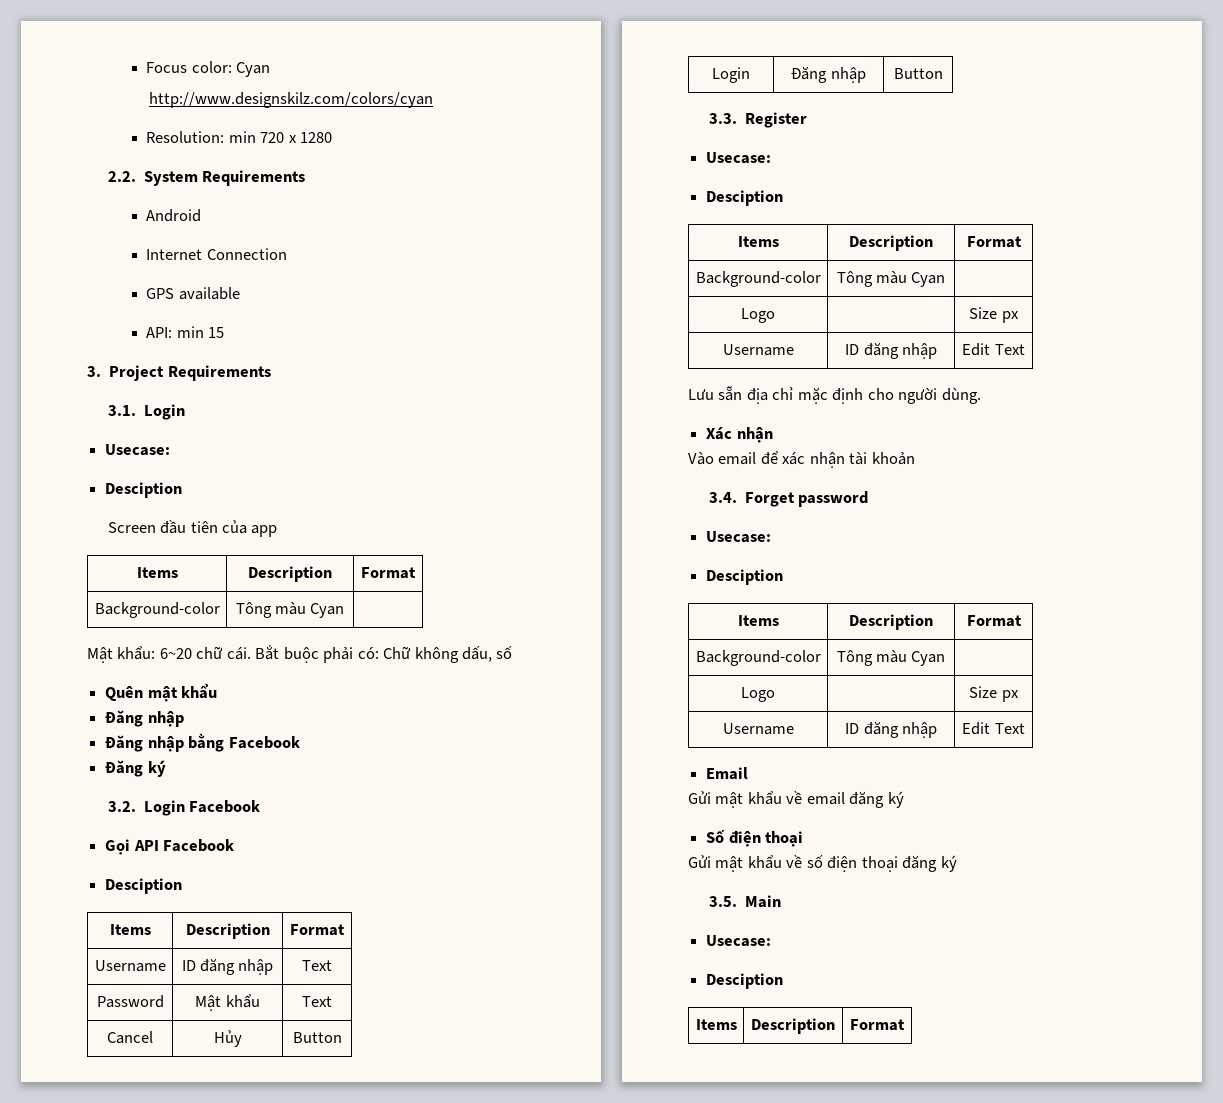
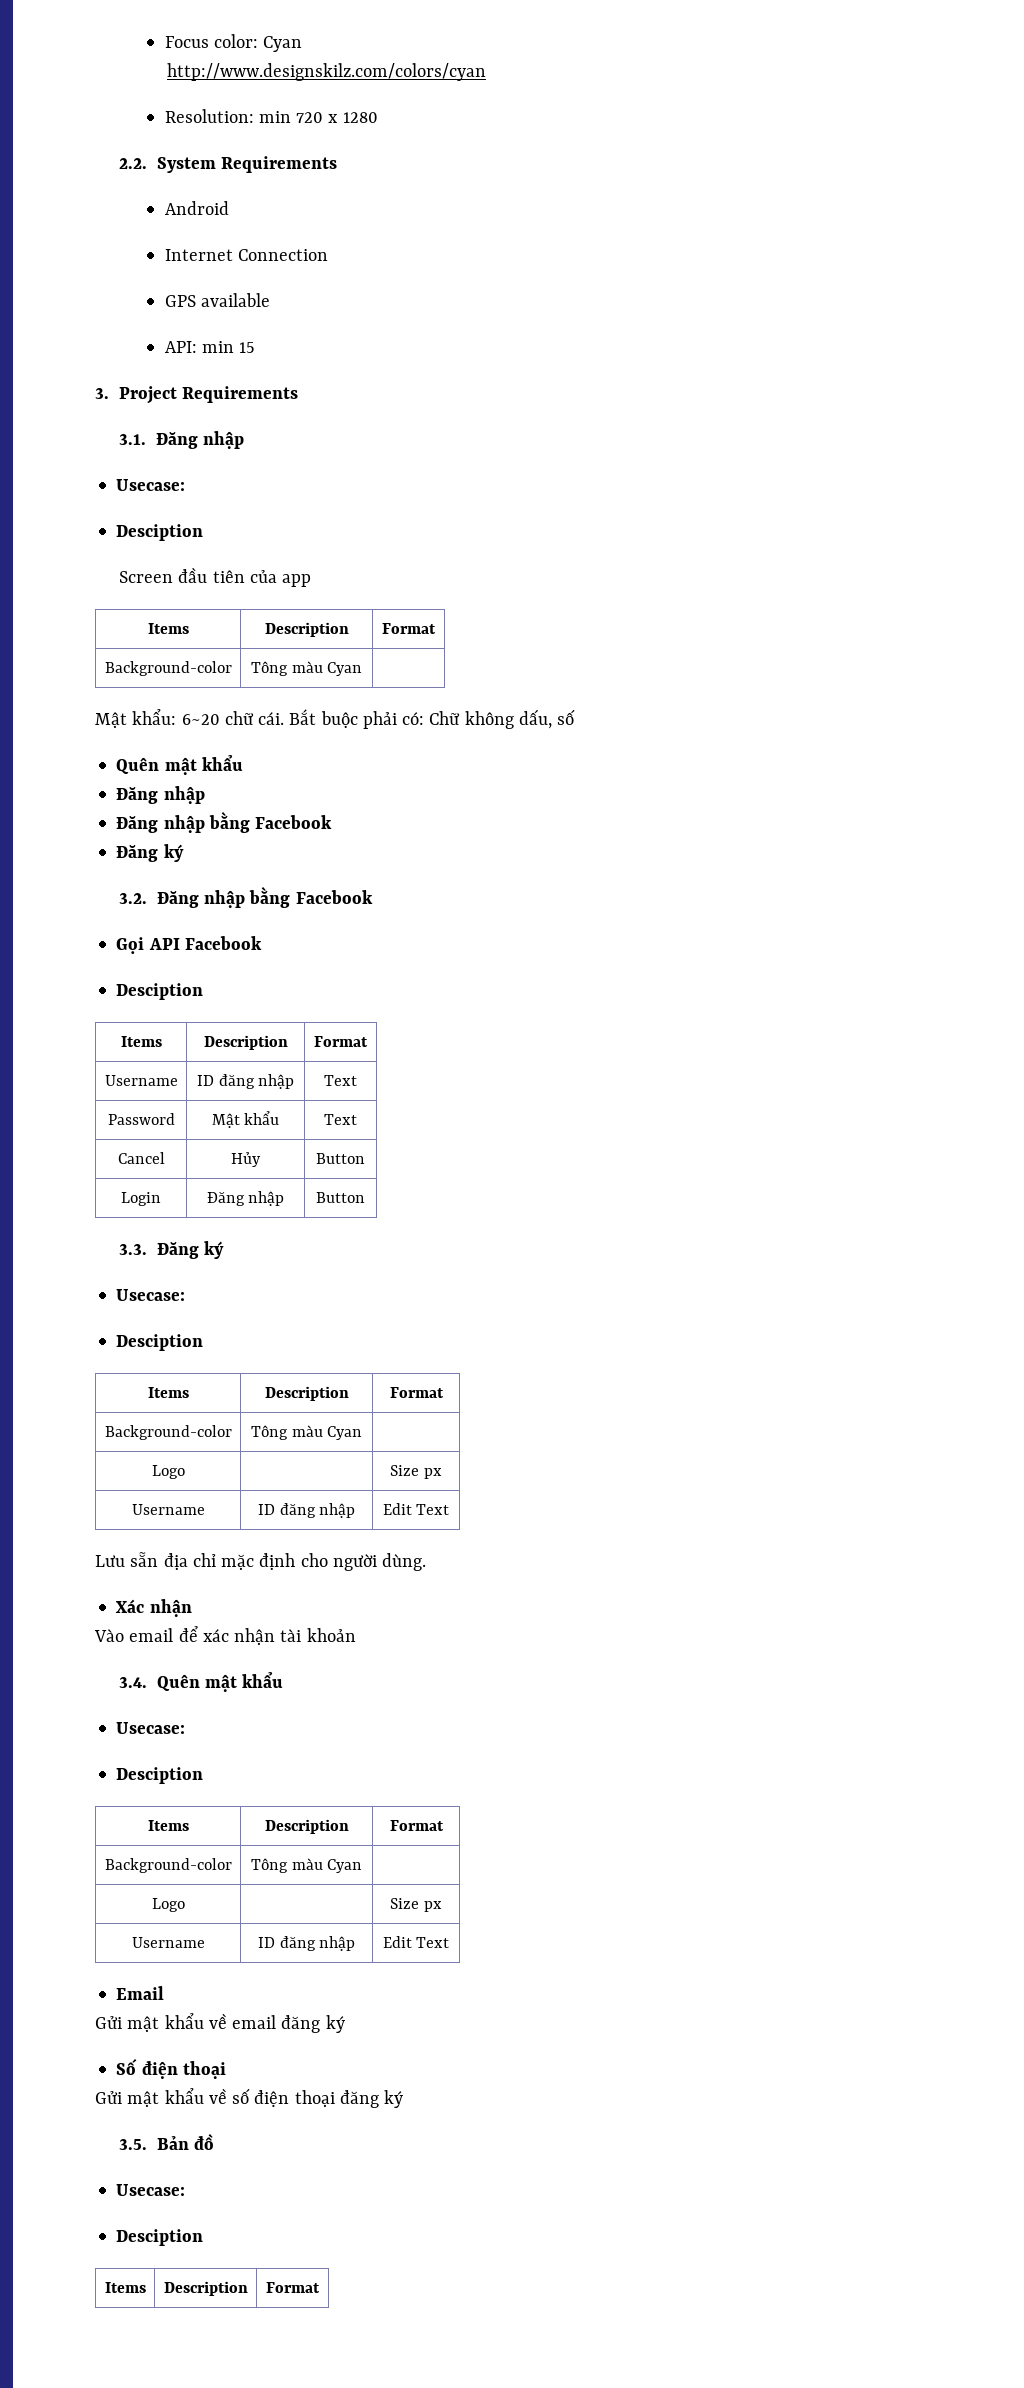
[143,404,185,420] Login -> [155,431,245,449] Đăng nhập
[143,800,185,816] Login -> [156,887,291,908] Đăng nhập bằng
[744,112,807,128] Register -> [156,1241,225,1259] Đăng ký
[744,491,869,507] Forget password -> [156,1672,284,1692] Quên mật khẩu
[744,895,781,908] Main -> [156,2134,215,2150] Bản đồ

